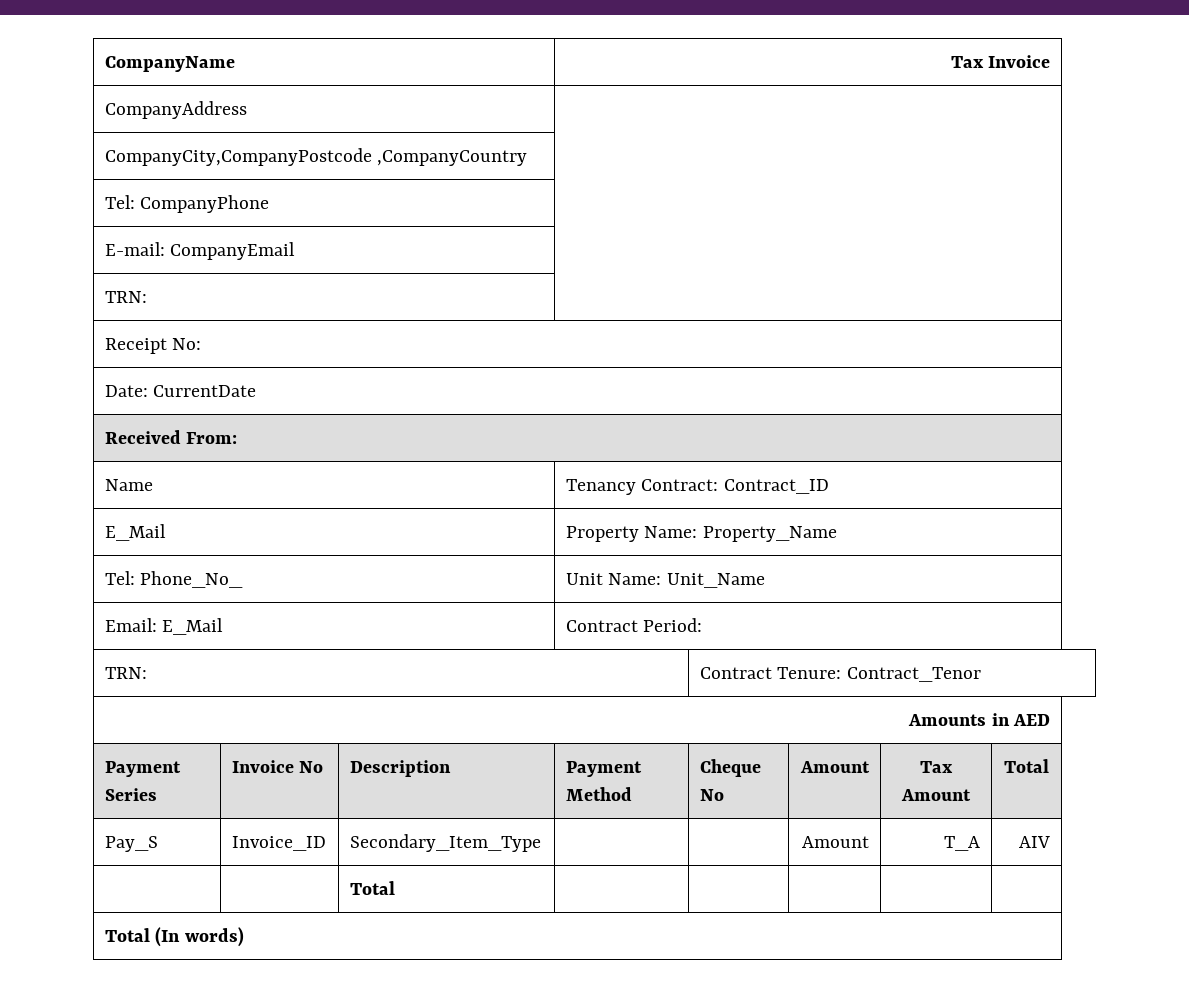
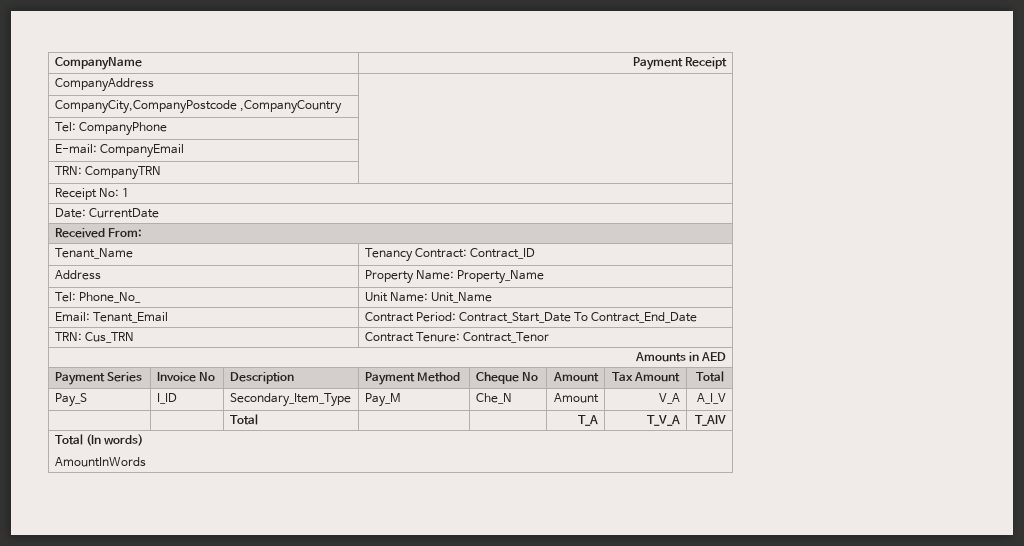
[950,55,1051,68] Tax Invoice -> [633,57,728,70] Payment Receipt
(147, 297) none -> [84,166,161,180] CompanyTRN
(202, 344) none -> [121,188,129,197] 1
[104,479,153,491] Name -> [54,248,133,259] Tenant_Name
[104,524,166,541] E_Mail -> [54,270,101,280] Address
[162,618,224,635] E_Mail -> [92,312,168,323] Tenant_Email
[104,667,147,679] // TRN: -> [458,312,698,323] [54,332,134,343] Contract_Start_Date To Contract_End_Date // TRN: Cus_TRN
[231,836,326,851] Invoice_ID -> [156,393,177,404] I_ID
[802,836,870,848] [944,836,981,851] [1019,836,1051,848] | | Amount | T_A | AIV -> [364,393,401,407] [475,393,512,404] [554,393,600,403] [659,393,681,404] [697,393,727,404] Pay_M | Che_N | Amount | V_A | A_I_V
(395, 888) | | -> [578,415,599,426] [647,415,681,426] [695,415,727,426] T_A | T_V_A | T_AIV
(244, 937) none -> [54,457,146,467] // AmountInWords

